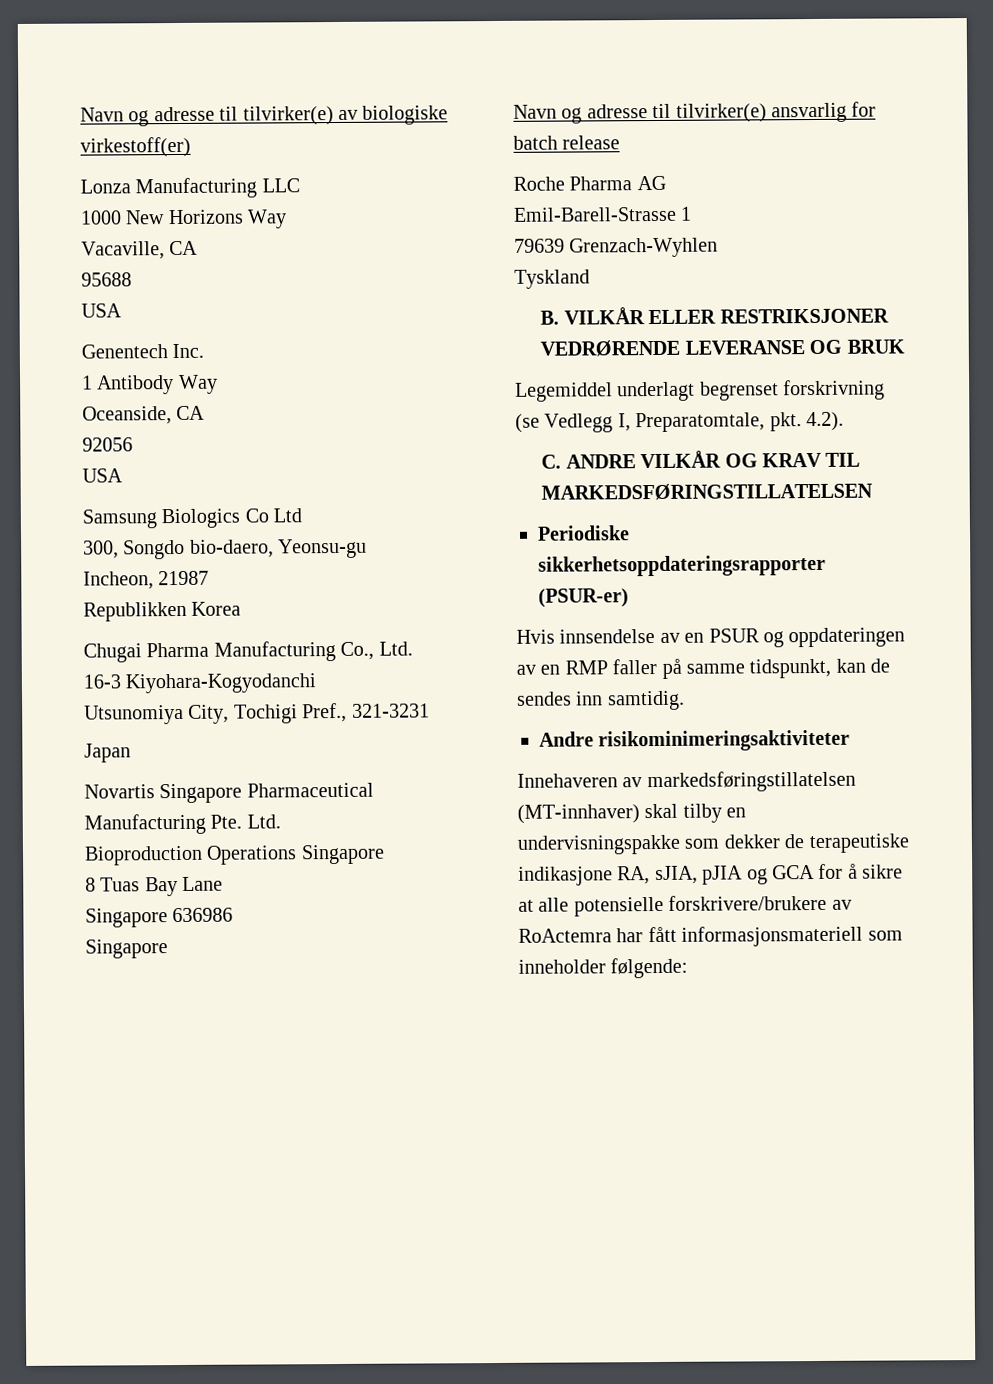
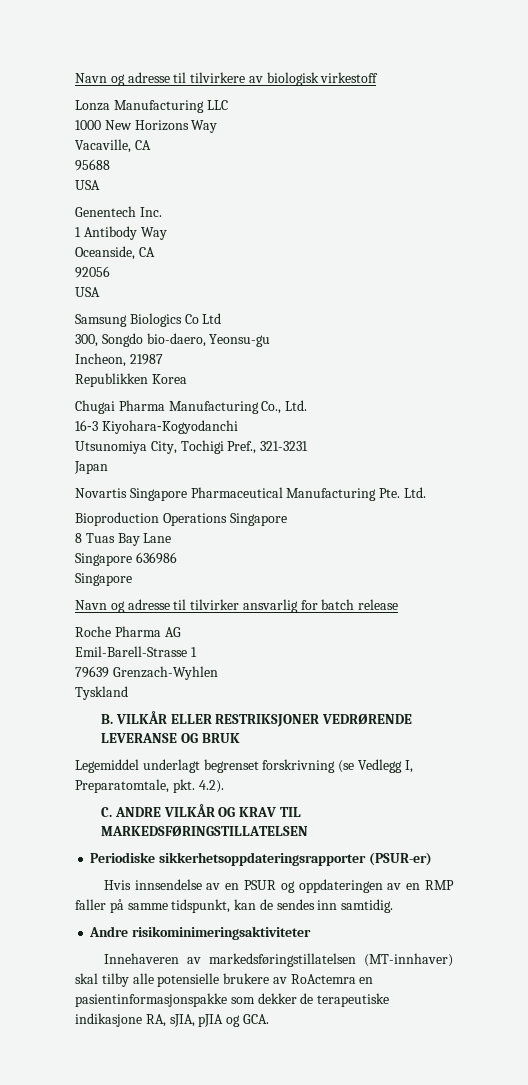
[80,105,449,127] [80,136,191,158] Navn og adresse til tilvirker(e) av biologiske virkestoff(er) -> [75,72,379,86] Navn og adresse til tilvirkere av biologisk virkestoff
[675,103,767,123] tilvirker(e) -> [190,599,240,610] tilvirker
[726,807,747,818] [517,834,681,855] en undervisningspakke -> [132,973,374,987] [75,993,227,1007] alle potensielle brukere av RoActemra en pasientinformasjonspakke
[772,863,904,880] [518,894,852,917] [518,925,903,947] [518,957,689,979] GCA for å sikre at alle potensielle forskrivere/brukere av RoActemra har fått informasjonsmateriell som inneholder følgende: -> [242,1014,269,1024] GCA.

